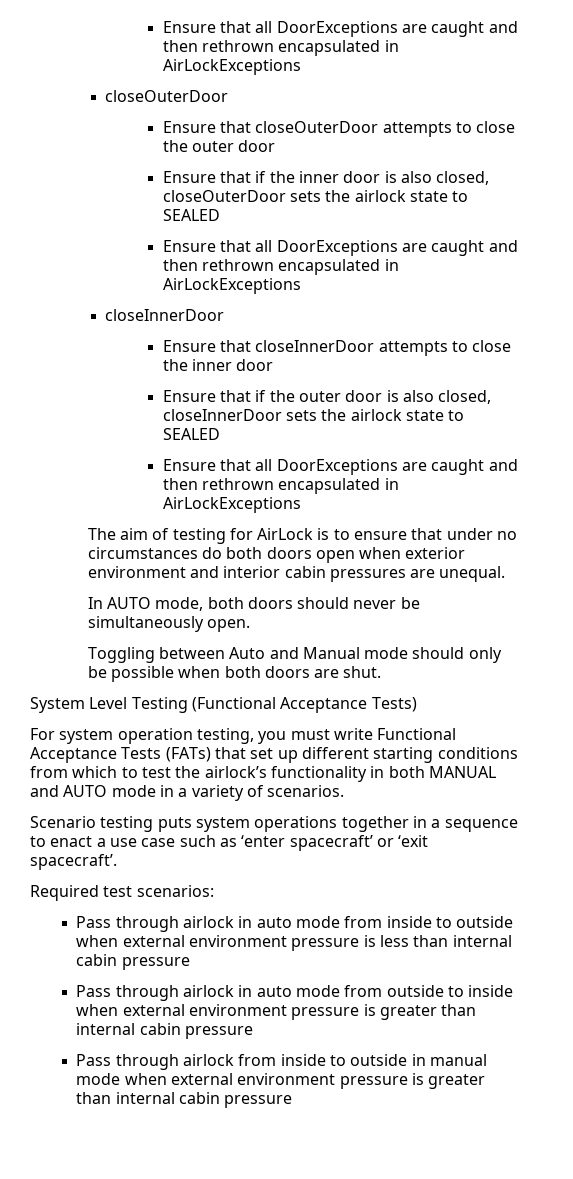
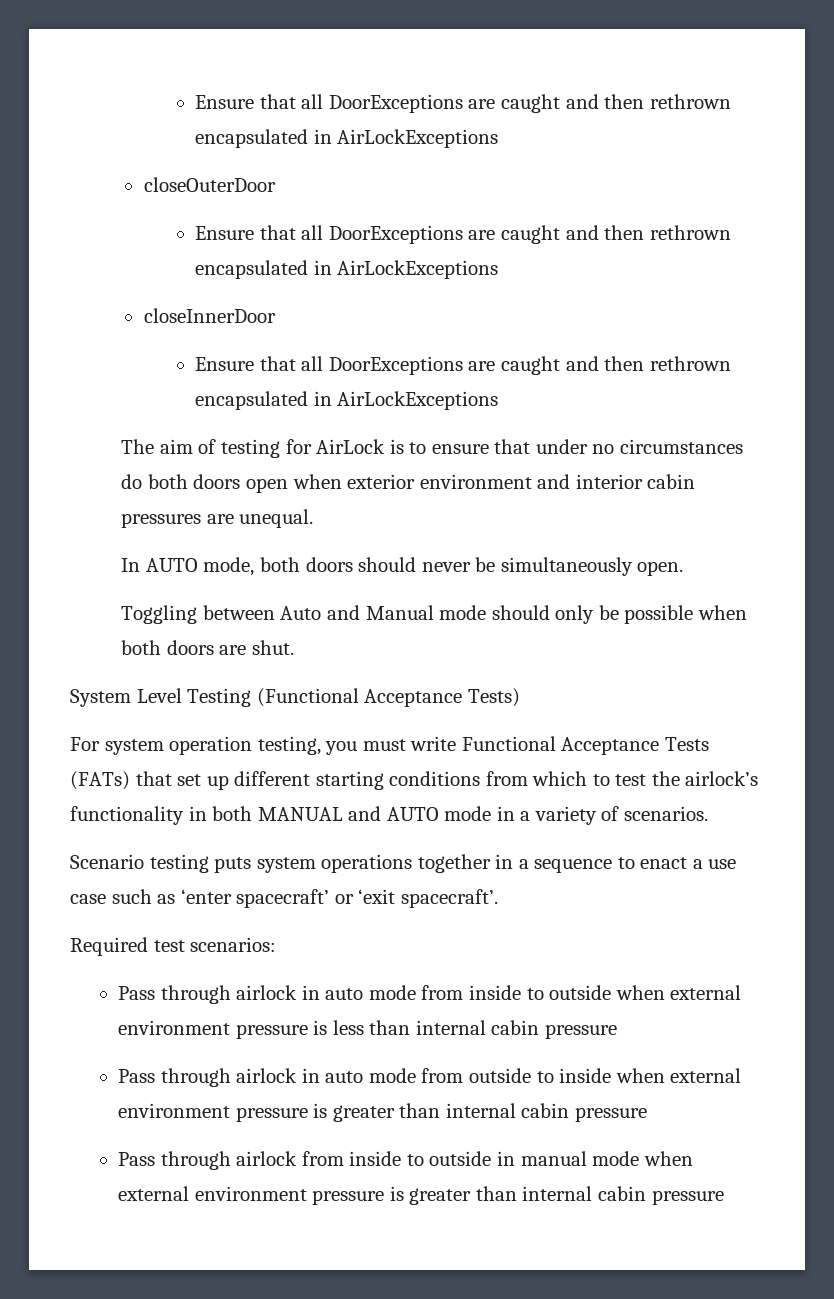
[162,121,516,137] [162,140,276,152] [162,171,490,185] [162,190,469,202] [162,209,220,221] // Ensure that closeOuterDoor attempts to close the outer door // Ensure that if the inner door is also closed, closeOuterDoor sets the airlock state to SEALED -> (276, 184) none
[162,340,512,356] [162,359,274,371] [162,390,492,404] [162,409,465,421] [162,428,220,440] // Ensure that closeInnerDoor attempts to close the inner door // Ensure that if the outer door is also closed, closeInnerDoor sets the airlock state to SEALED -> (276, 315) none

